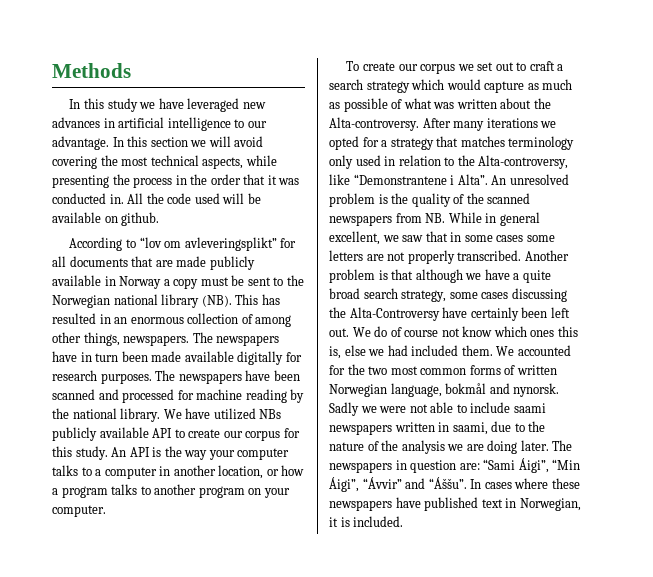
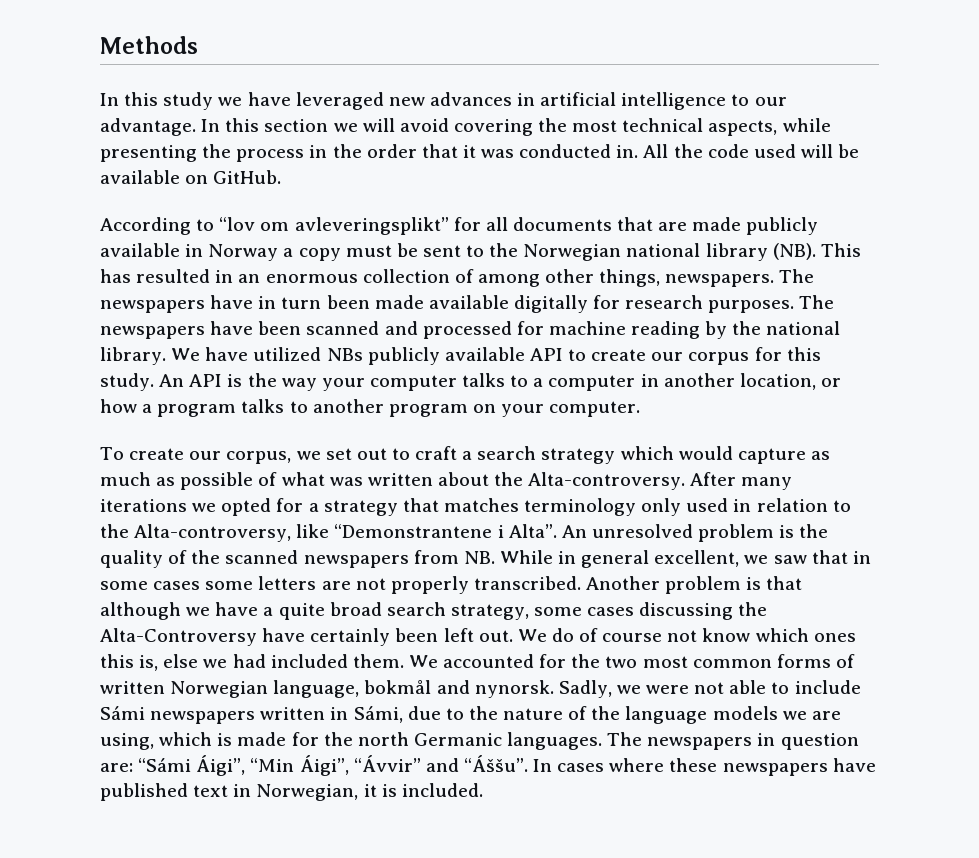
[121,212,160,226] github. -> [213,170,282,184] GitHub.
[420,63,456,74] corpus -> [226,451,292,464] corpus,
[329,402,359,416] Sadly -> [558,680,612,698] Sadly,
[513,403,546,413] saami -> [100,706,145,720] Sámi
[452,422,488,435] saami, -> [353,706,403,723] Sámi,
[401,440,549,454] analysis we are doing later. -> [625,706,841,724] [100,732,603,750] language models we are using, which is made for the north Germanic languages.
[483,459,516,470] “Sami -> [138,758,192,772] “Sámi

